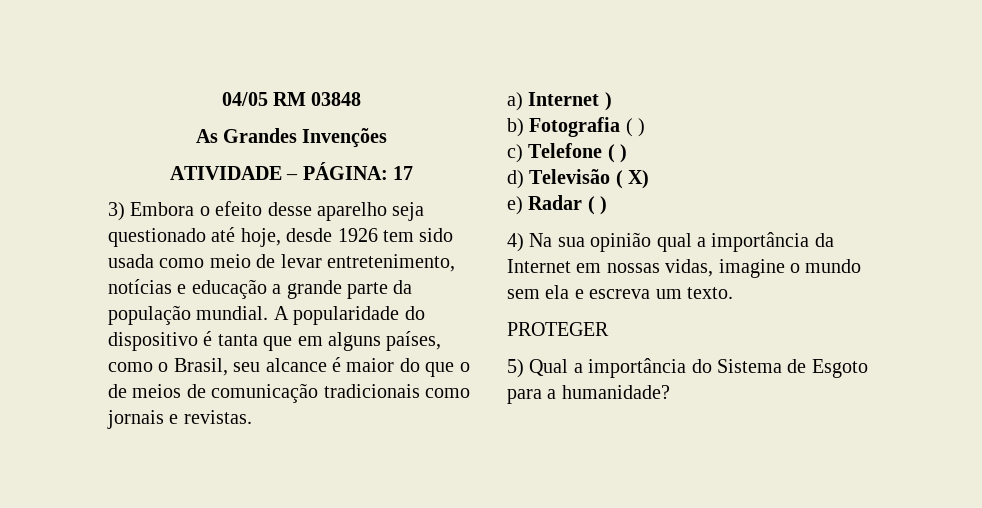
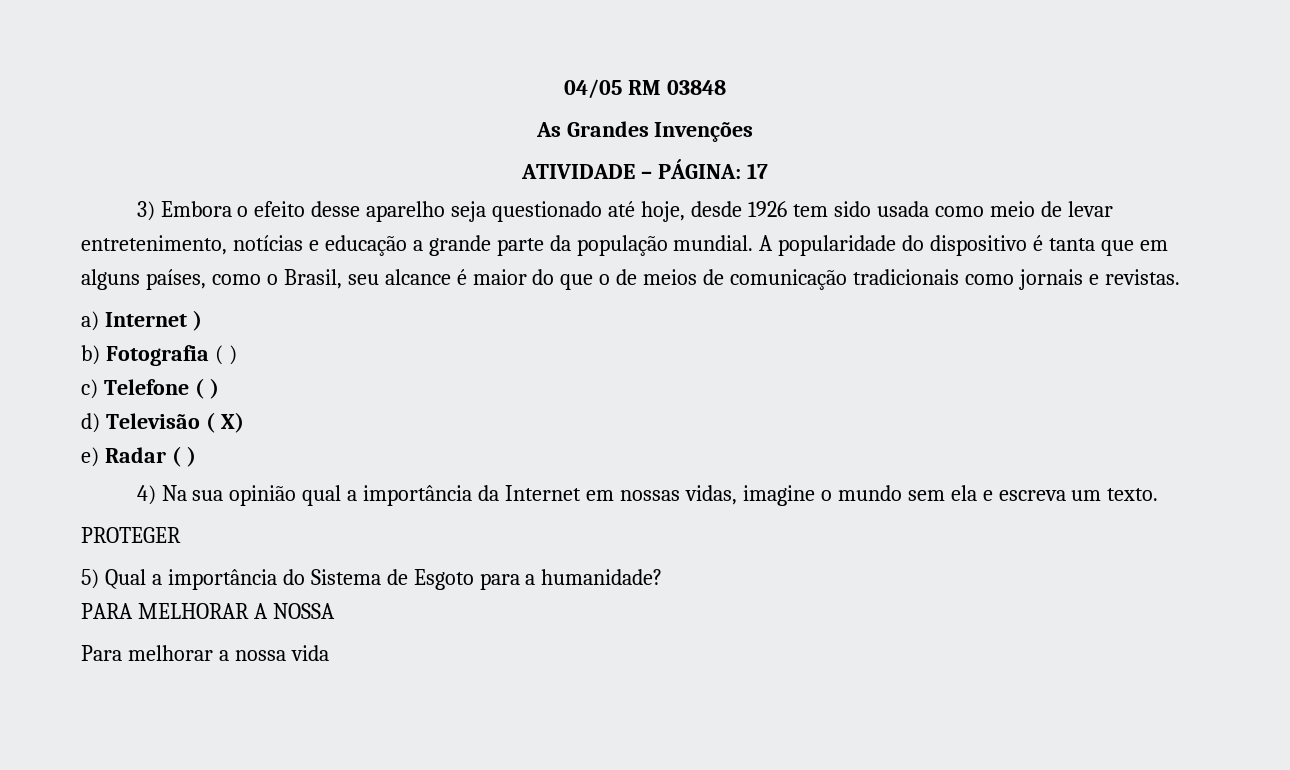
(670, 392) none -> [81,603,335,619] [81,645,329,661] // PARA MELHORAR A NOSSA // Para melhorar a nossa vida

